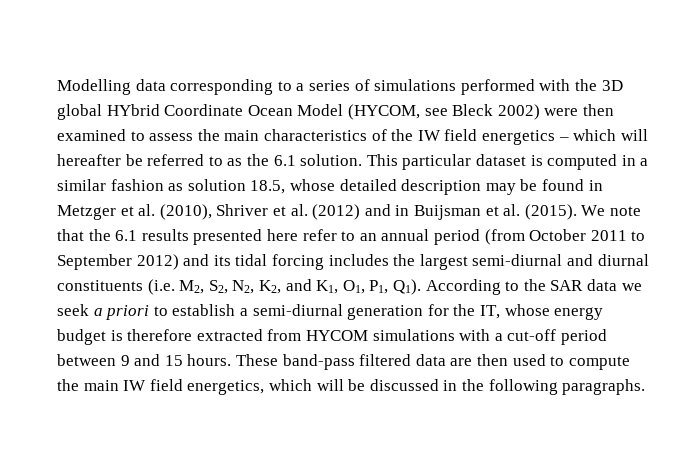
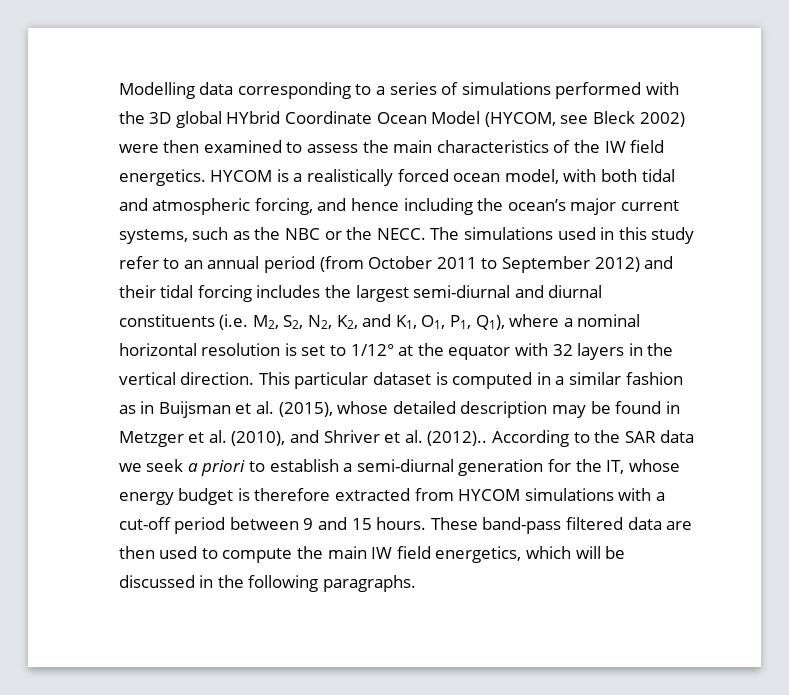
[481,129,648,145] [57,154,649,170] [57,179,603,195] [57,204,641,220] [57,229,299,245] energetics – which will hereafter be referred to as the 6.1 solution. This particular dataset is computed in a similar fashion as solution 18.5, whose detailed description may be found in Metzger et al. (2010), Shriver et al. (2012) and in Buijsman et al. (2015). We note that the 6.1 results presented here -> [118,169,675,186] [118,198,679,215] [118,227,695,244] energetics. HYCOM is a realistically forced ocean model, with both tidal and atmospheric forcing, and hence including the ocean’s major current systems, such as the NBC or the NECC. The simulations used in this study
[213,255,231,266] its -> [118,285,156,298] their
[392,279,421,295] Q1). -> [475,314,641,330] [118,343,674,360] [118,372,683,389] [118,401,680,418] [118,430,488,447] Q1), where a nominal horizontal resolution is set to 1/12° at the equator with 32 layers in the vertical direction. This particular dataset is computed in a similar fashion as in Buijsman et al. (2015), whose detailed description may be found in Metzger et al. (2010), and Shriver et al. (2012)..

